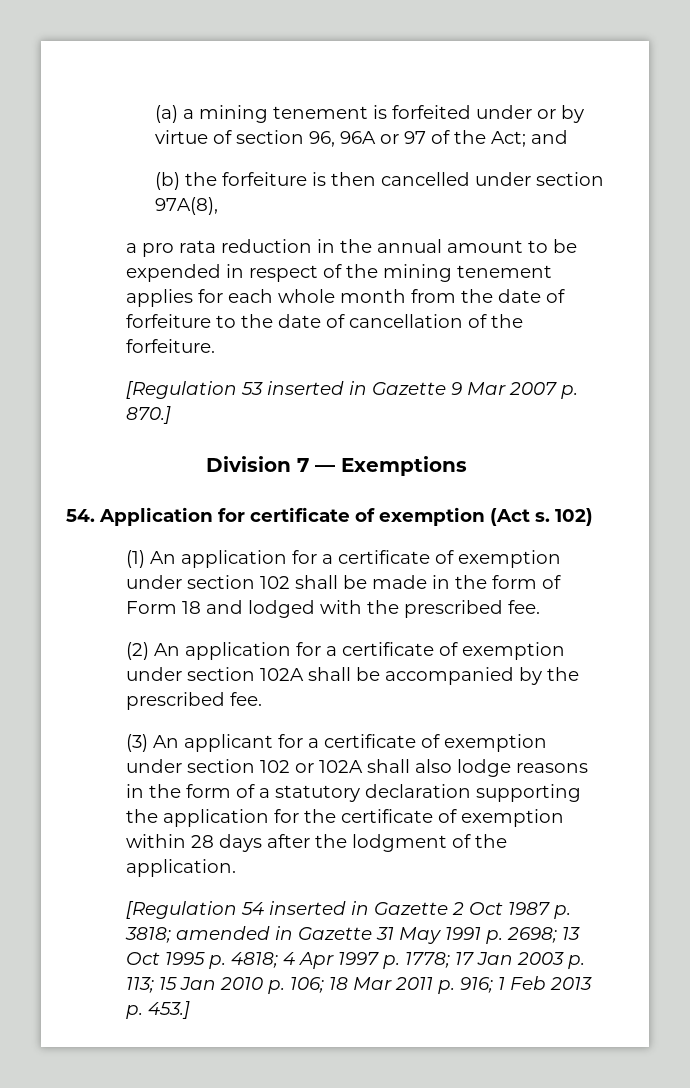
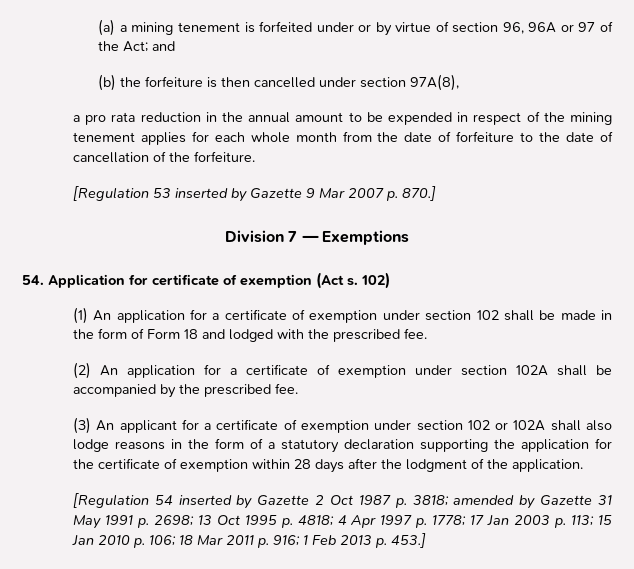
[348,381,367,395] in -> [230,188,247,202] by
[350,901,369,915] in -> [236,495,253,509] by
[274,926,293,940] in -> [519,495,536,509] by

